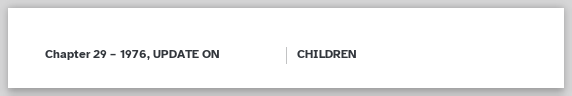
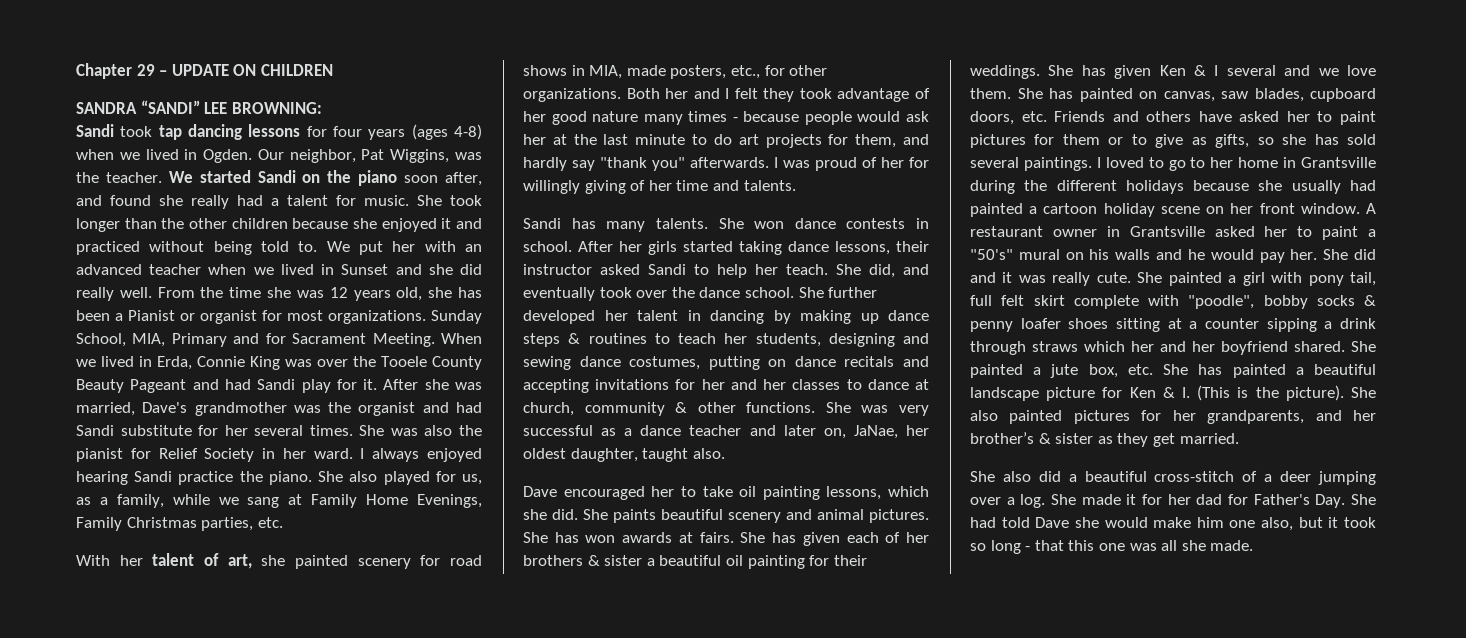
[119,50,150,60] 1976, -> (168, 73) none
(356, 54) none -> [76,100,322,114] [76,124,482,140] [76,149,482,163] [76,170,483,186] [76,195,482,209] [76,218,483,232] [76,241,482,255] [76,264,483,275] [76,287,482,301] [76,310,482,324] [76,333,482,347] [76,356,482,370] [76,379,482,393] [76,402,482,416] [76,425,482,436] [76,448,482,462] [76,471,483,485] [76,494,482,508] [76,517,283,531] [76,553,483,569] [523,65,828,79] [523,88,930,102] [523,111,929,125] [523,134,929,148] [523,157,929,171] [523,180,796,194] [523,218,929,232] [523,241,929,255] [523,264,929,278] [523,287,878,301] [523,310,929,324] [523,333,929,347] [523,356,929,370] [523,379,929,393] [523,402,929,416] [523,425,929,439] [523,448,725,462] [523,486,929,500] [523,509,929,523] [523,532,929,546] [523,555,867,569] [970,65,1376,79] [970,88,1376,102] [970,111,1376,125] [970,134,1376,148] [970,157,1376,171] [970,180,1376,194] [970,203,1376,217] [970,226,1376,240] [970,249,1376,263] [970,272,1376,286] [970,295,1376,309] [970,318,1376,332] [970,341,1376,355] [970,364,1376,378] [970,385,1376,401] [970,410,1376,424] [970,432,1239,447] [970,471,1376,485] [970,494,1376,508] [970,517,1376,531] [970,540,1254,554] // SANDRA “SANDI” LEE BROWNING: // Sandi took tap dancing lessons for four years (ages 4-8) when we lived in Ogden. Our neighbor, Pat Wiggins, was the teacher. We started Sandi on the piano soon after, and found she really had a talent for music. She took longer than the other children because she enjoyed it and practiced without being told to. We put her with an advanced teacher when we lived in Sunset and she did really well. From the time she was 12 years old, she has been a Pianist or organist for most organizations. Sunday School, MIA, Primary and for Sacrament Meeting. When we lived in Erda, Connie King was over the Tooele County Beauty Pageant and had Sandi play for it. After she was married, Dave's grandmother was the organist and had Sandi substitute for her several times. She was also the pianist for Relief Society in her ward. I always enjoyed hearing Sandi practice the piano. She also played for us, as a family, while we sang at Family Home Evenings, Family Christmas parties, etc. // With her talent of art, she painted scenery for road shows in MIA, made posters, etc., for other organizations. Both her and I felt they took advantage of her good nature many times - because people would ask her at the last minute to do art projects for them, and hardly say "thank you" afterwards. I was proud of her for willingly giving of her time and talents. // Sandi has many talents. She won dance contests in school. After her girls started taking dance lessons, their instructor asked Sandi to help her teach. She did, and eventually took over the dance school. She further developed her talent in dancing by making up dance steps & routines to teach her students, designing and sewing dance costumes, putting on dance recitals and accepting invitations for her and her classes to dance at church, community & other functions. She was very successful as a dance teacher and later on, JaNae, her oldest daughter, taught also. // Dave encouraged her to take oil painting lessons, which she did. She paints beautiful scenery and animal pictures. She has won awards at fairs. She has given each of her brothers & sister a beautiful oil painting for their weddings. She has given Ken & I several and we love them. She has painted on canvas, saw blades, cupboard doors, etc. Friends and others have asked her to paint pictures for them or to give as gifts, so she has sold several paintings. I loved to go to her home in Grantsville during the different holidays because she usually had painted a cartoon holiday scene on her front window. A restaurant owner in Grantsville asked her to paint a "50's" mural on his walls and he would pay her. She did and it was really cute. She painted a girl with pony tail, full felt skirt complete with "poodle", bobby socks & penny loafer shoes sitting at a counter sipping a drink through straws which her and her boyfriend shared. She painted a jute box, etc. She has painted a beautiful landscape picture for Ken & I. (This is the picture). She also painted pictures for her grandparents, and her brother’s & sister as they get married. // She also did a beautiful cross-stitch of a deer jumping over a log. She made it for her dad for Father's Day. She had told Dave she would make him one also, but it took so long - that this one was all she made.

